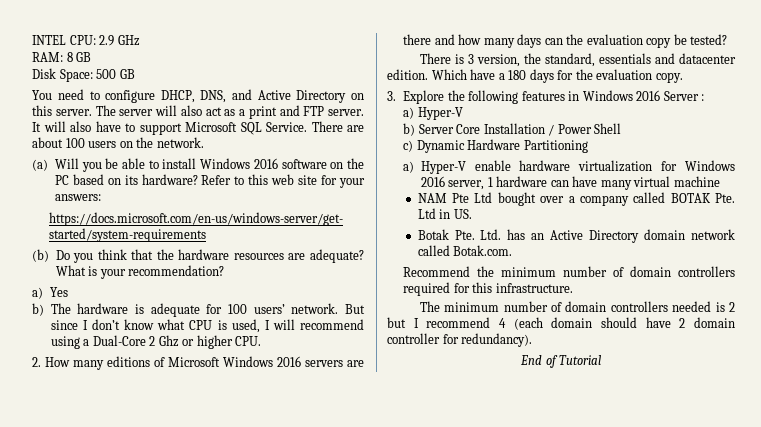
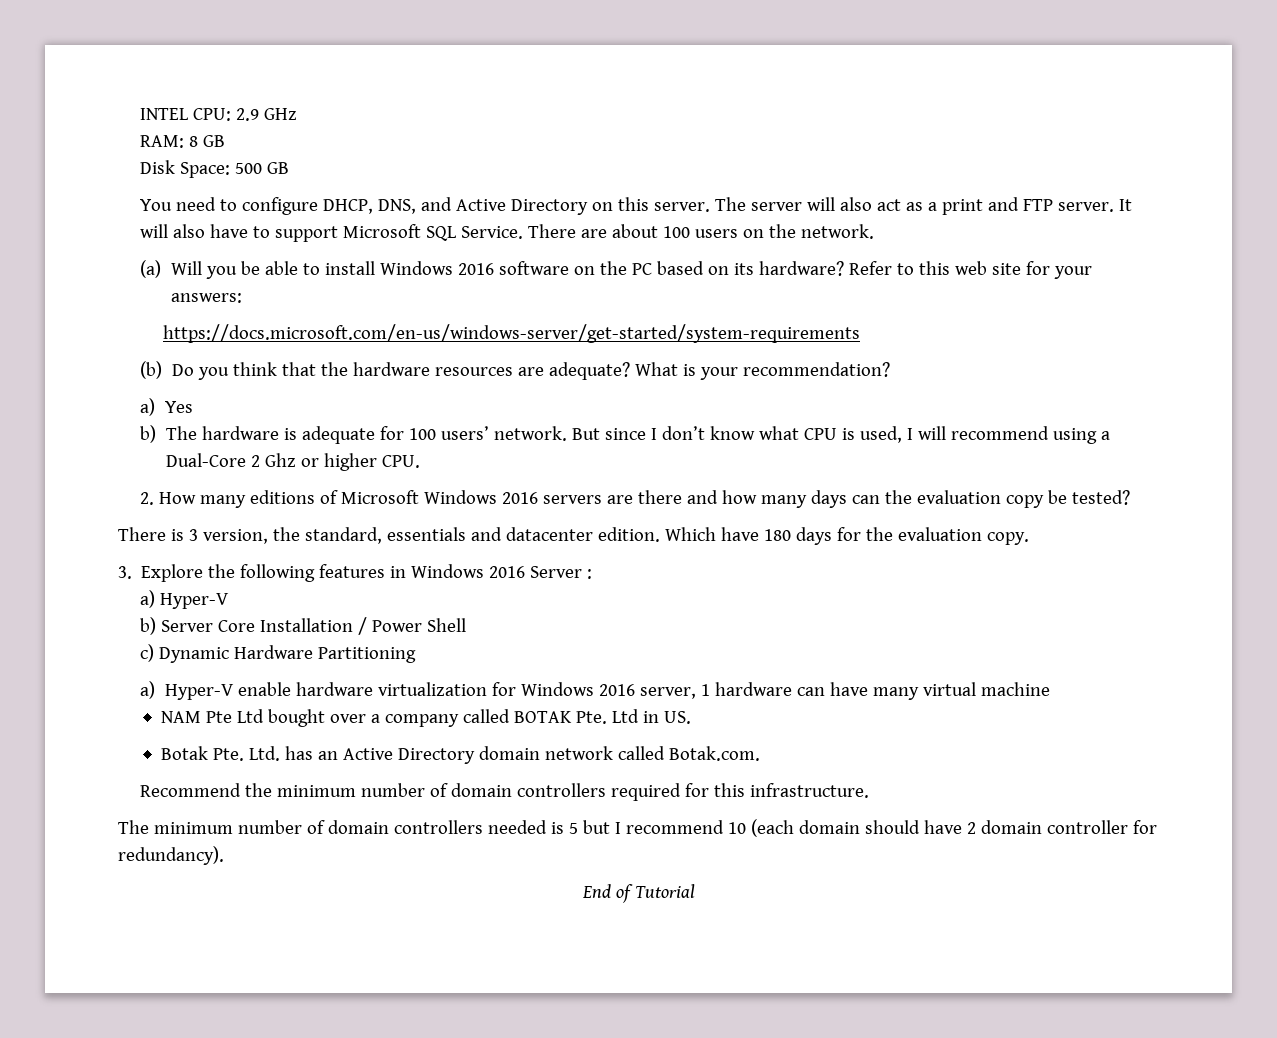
[498,73,505,80] a -> (759, 534) none
[729,302,735,312] 2 -> [568,823,578,834] 5
[499,318,506,328] 4 -> [727,822,746,834] 10

